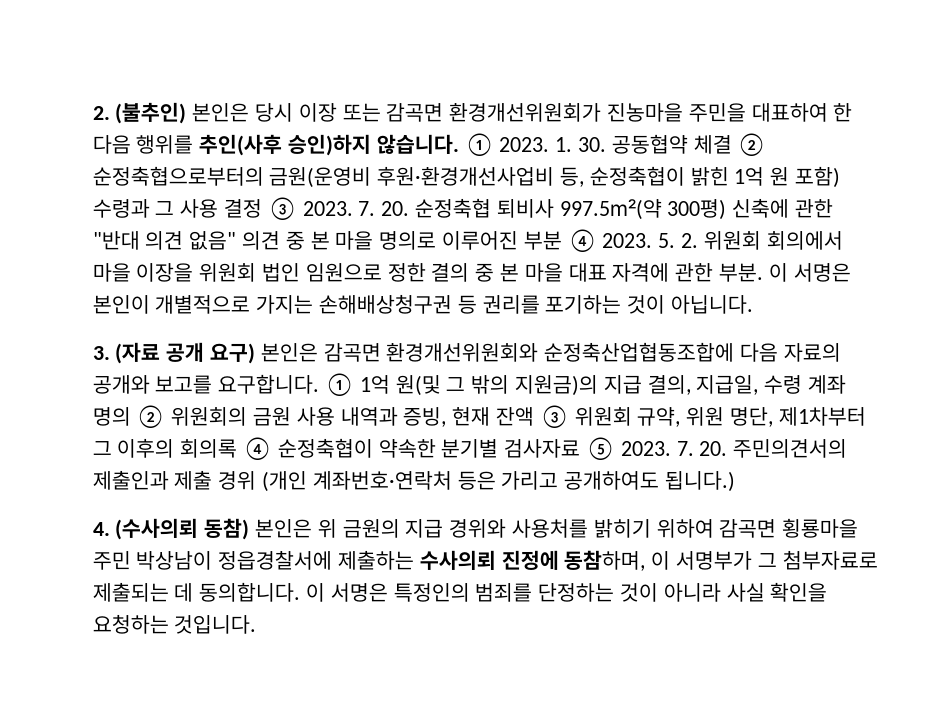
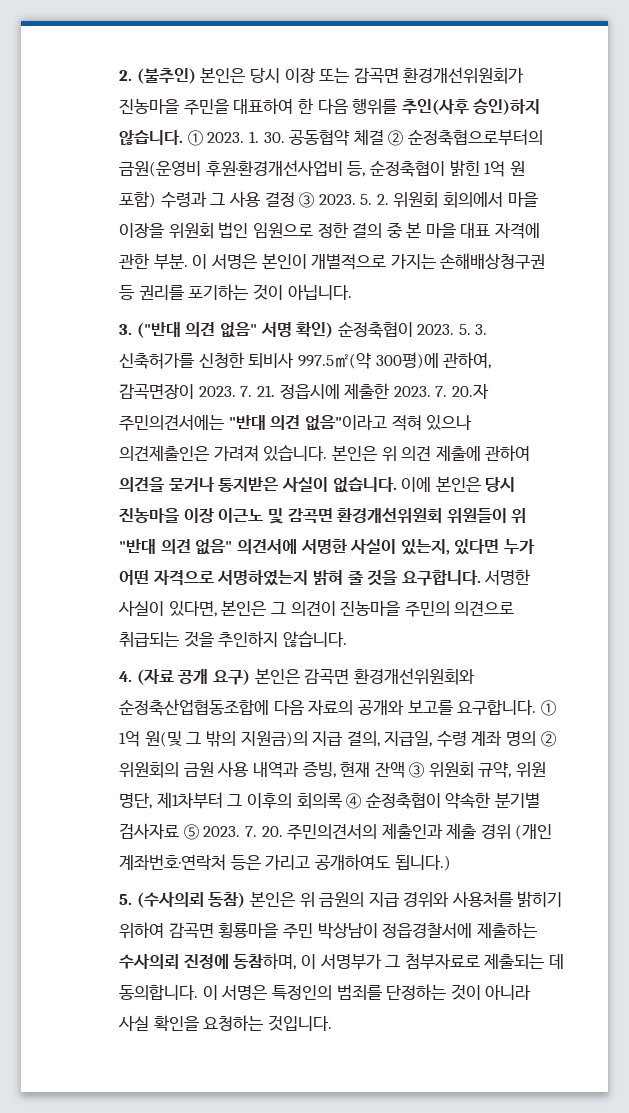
[358,198,833,220] [92,229,653,252] 7. 20. 순정축협 퇴비사 997.5㎡(약 300평) 신축에 관한 "반대 의견 없음" 의견 중 본 마을 명의로 이루어진 부분 ④ 2023. -> (356, 199) none
(110, 353) none -> [136,322,488,338] [119,352,492,369] [119,383,489,400] [119,415,473,431] [119,445,531,462] [119,476,516,493] [119,508,527,524] [119,539,535,555] [119,569,531,586] [118,600,515,617] [119,631,347,648] [119,671,133,682] ("반대 의견 없음" 서명 확인) 순정축협이 2023. 5. 3. 신축허가를 신청한 퇴비사 997.5㎡(약 300평)에 관하여, 감곡면장이 2023. 7. 21. 정읍시에 제출한 2023. 7. 20.자 주민의견서에는 "반대 의견 없음"이라고 적혀 있으나 의견제출인은 가려져 있습니다. 본인은 위 의견 제출에 관하여 의견을 묻거나 통지받은 사실이 없습니다. 이에 본인은 당시 진농마을 이장 이근노 및 감곡면 환경개선위원회 위원들이 위 "반대 의견 없음" 의견서에 서명한 사실이 있는지, 있다면 누가 어떤 자격으로 서명하였는지 밝혀 줄 것을 요구합니다. 서명한 사실이 있다면, 본인은 그 의견이 진농마을 주민의 의견으로 취급되는 것을 추인하지 않습니다. // 4.
[92,522,110,536] 4. -> [119,894,133,905] 5.

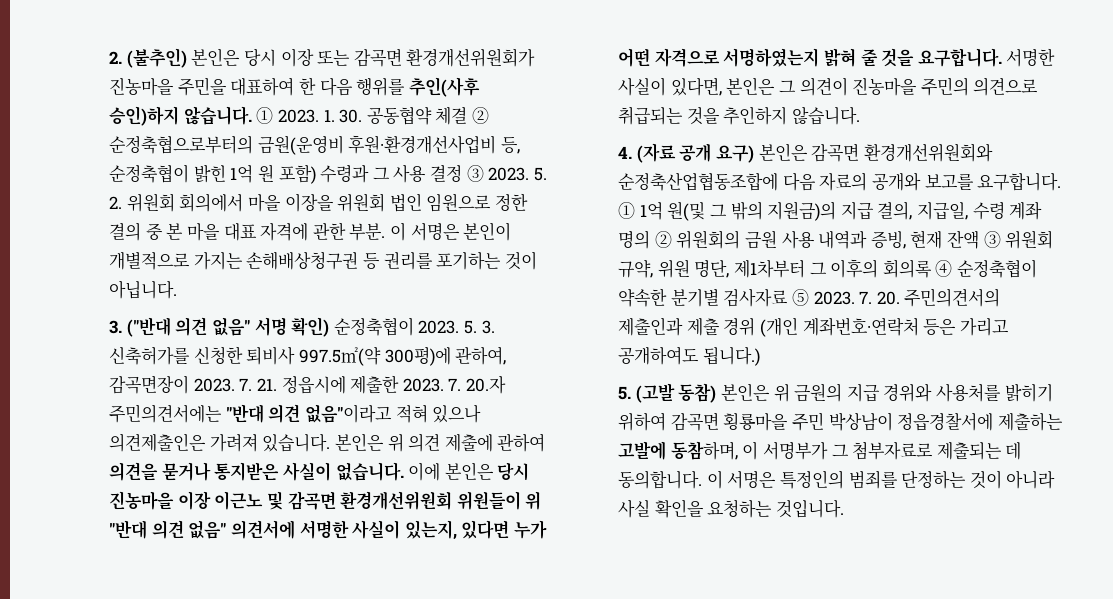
[136,892,204,908] (수사의뢰 -> [635,383,675,403] (고발
[119,954,229,969] 수사의뢰 진정에 -> [618,441,667,460] 고발에

